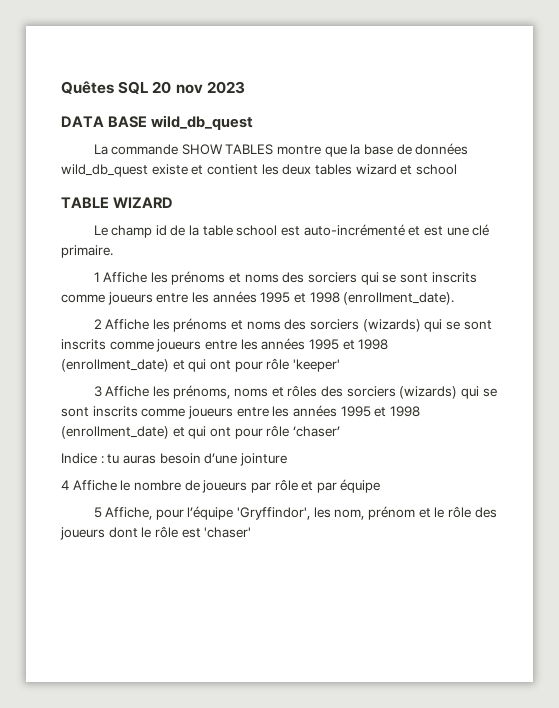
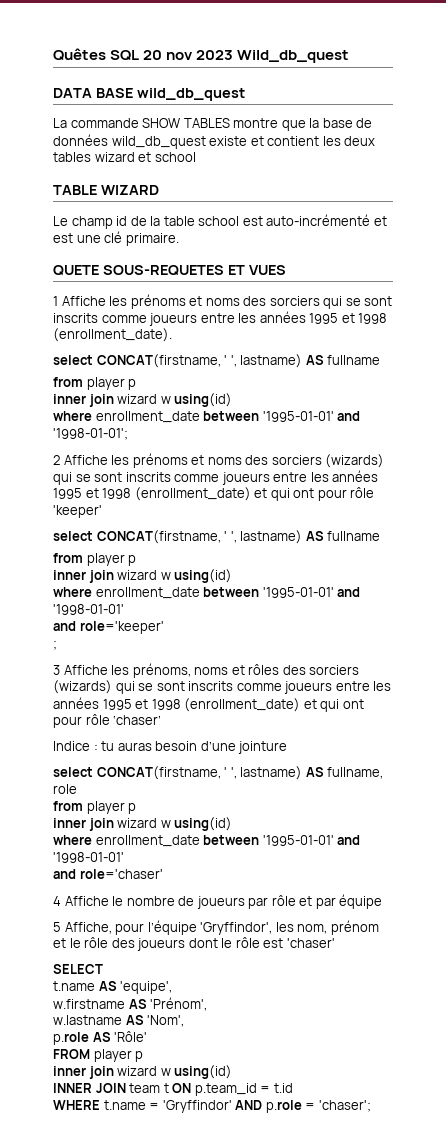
(245, 87) none -> [237,50,350,63] Wild_db_quest
(113, 251) none -> [53,265,286,276] // QUETE SOUS-REQUETES ET VUES
(455, 298) none -> [53,354,381,368] [53,377,137,390] [53,393,233,407] [53,411,361,423] [53,428,128,440] // select CONCAT(firstname, ' ', lastname) AS fullname // from player p // inner join wizard w using(id) // where enrollment_date between '1995-01-01' and '1998-01-01';
(340, 365) none -> [53,530,381,544] [53,553,137,566] [53,569,233,583] [53,587,361,599] [53,604,124,615] [53,621,164,634] [53,640,57,650] // select CONCAT(firstname, ' ', lastname) AS fullname // from player p // inner join wizard w using(id) // where enrollment_date between '1995-01-01' and '1998-01-01' // and role='keeper' // ;
(287, 459) none -> [53,766,384,780] [53,784,77,794] [53,801,137,814] [53,817,233,831] [53,835,361,847] [53,852,124,863] [53,869,163,879] // select CONCAT(firstname, ' ', lastname) AS fullname, role // from player p // inner join wizard w using(id) // where enrollment_date between '1995-01-01' and '1998-01-01' // and role='chaser'
(252, 532) none -> [53,964,103,974] [53,981,173,994] [53,997,208,1011] [53,1015,185,1027] [53,1031,148,1045] [53,1049,144,1062] [53,1065,233,1079] [53,1083,293,1096] [53,1100,371,1113] // SELECT // t.name AS 'equipe', // w.firstname AS 'Prénom', // w.lastname AS 'Nom', // p.role AS 'Rôle' // FROM player p // inner join wizard w using(id) // INNER JOIN team t ON p.team_id = t.id // WHERE t.name = 'Gryffindor' AND p.role = 'chaser';

